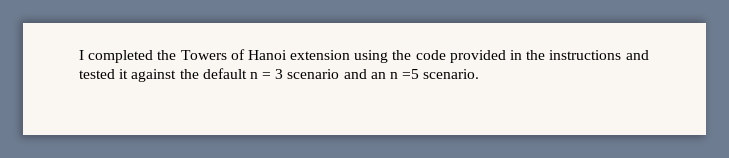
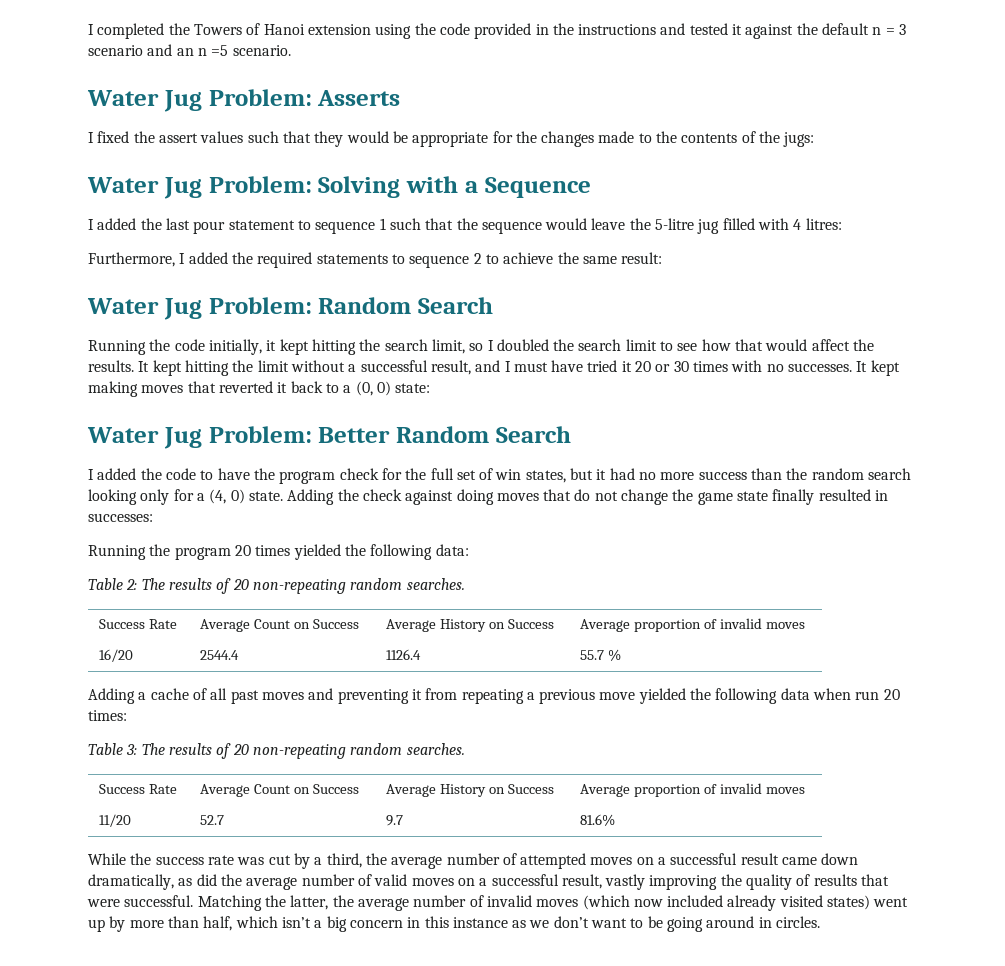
(480, 74) none -> [87,89,401,112] [88,131,815,147] [87,176,591,199] [88,218,842,234] [88,252,663,268] [87,297,493,320] [88,339,875,355] [88,360,900,376] [88,381,431,397] [87,426,571,449] [88,468,912,484] [88,489,889,505] [88,513,153,522] [88,544,469,560] [88,578,465,594] [98,619,177,629] [199,619,359,632] [385,619,554,632] [579,618,805,632] [98,649,133,662] [199,650,239,660] [385,649,421,660] [579,649,621,661] [88,688,900,704] [88,710,127,721] [88,743,465,759] [98,784,177,794] [199,784,359,797] [385,784,554,797] [579,783,805,797] [98,814,131,827] [199,815,224,825] [385,815,403,826] [579,814,615,826] [88,853,859,869] [88,874,890,890] [87,895,909,911] [88,916,821,932] // Water Jug Problem: Asserts // I fixed the assert values such that they would be appropriate for the changes made to the contents of the jugs: // Water Jug Problem: Solving with a Sequence // I added the last pour statement to sequence 1 such that the sequence would leave the 5-litre jug filled with 4 litres: // Furthermore, I added the required statements to sequence 2 to achieve the same result: // Water Jug Problem: Random Search // Running the code initially, it kept hitting the search limit, so I doubled the search limit to see how that would affect the results. It kept hitting the limit without a successful result, and I must have tried it 20 or 30 times with no successes. It kept making moves that reverted it back to a (0, 0) state: // Water Jug Problem: Better Random Search // I added the code to have the program check for the full set of win states, but it had no more success than the random search looking only for a (4, 0) state. Adding the check against doing moves that do not change the game state finally resulted in successes: // Running the program 20 times yielded the following data: // Table 2: The results of 20 non-repeating random searches. // Success Rate | Average Count on Success | Average History on Success | Average proportion of invalid moves // 16/20 | 2544.4 | 1126.4 | 55.7 % // Adding a cache of all past moves and preventing it from repeating a previous move yielded the following data when run 20 times: // Table 3: The results of 20 non-repeating random searches. // Success Rate | Average Count on Success | Average History on Success | Average proportion of invalid moves // 11/20 | 52.7 | 9.7 | 81.6% // While the success rate was cut by a third, the average number of attempted moves on a successful result came down dramatically, as did the average number of valid moves on a successful result, vastly improving the quality of results that were successful. Matching the latter, the average number of invalid moves (which now included already visited states) went up by more than half, which isn’t a big concern in this instance as we don’t want to be going around in circles.

